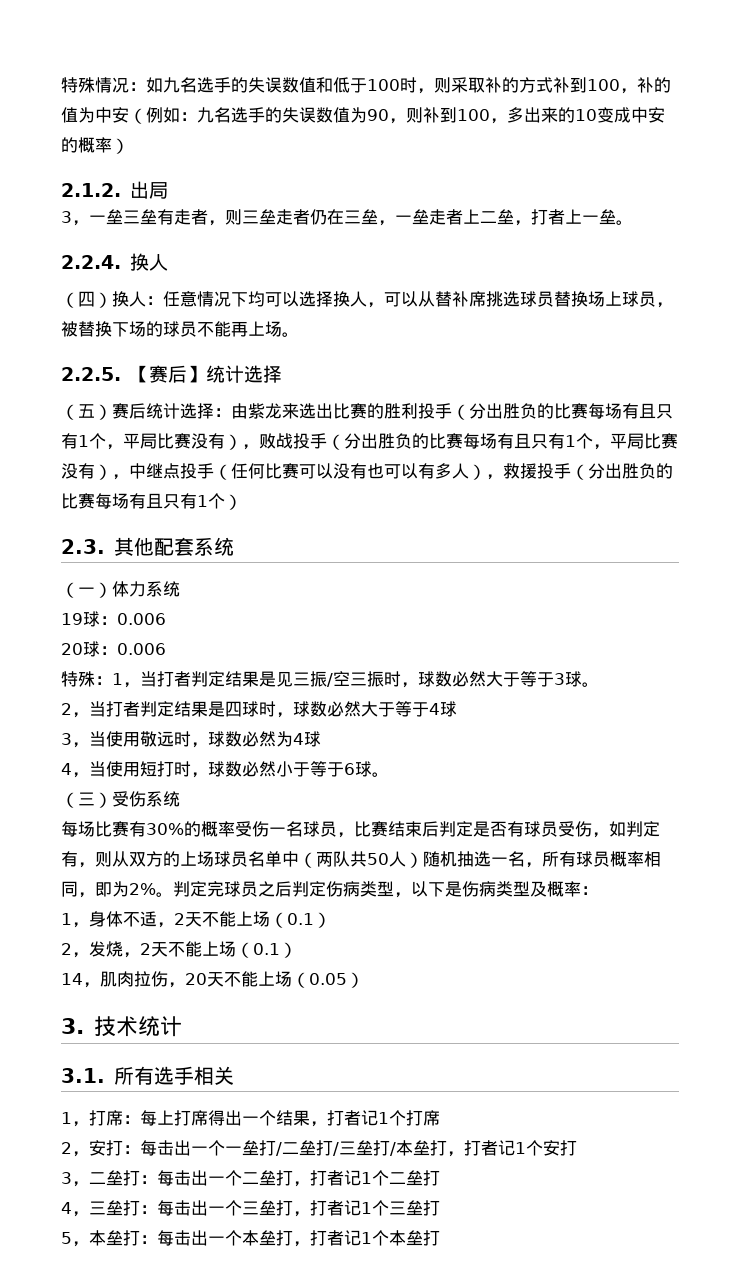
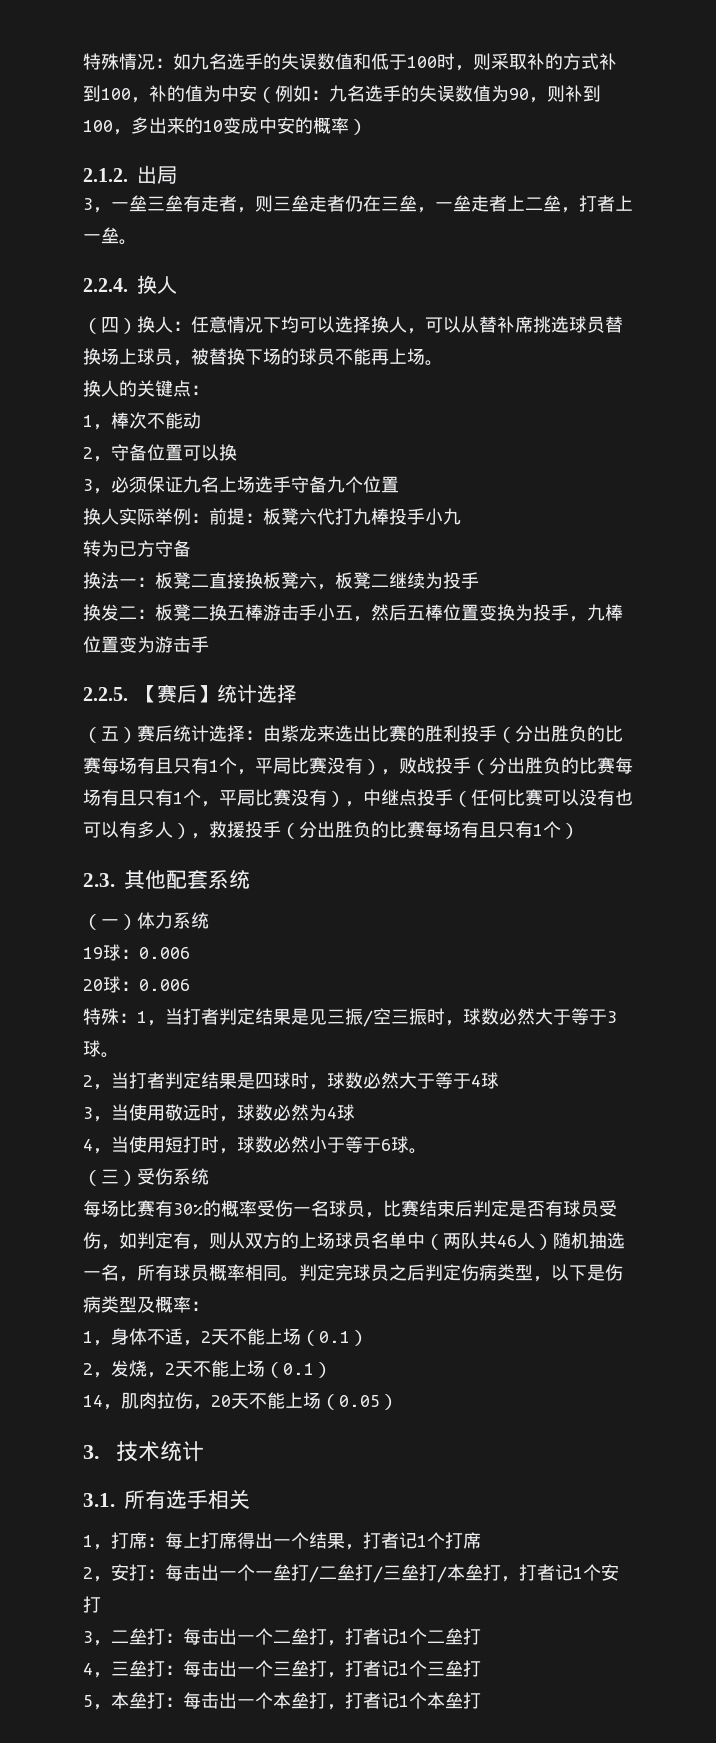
(299, 334) none -> [83,380,209,397] [83,412,201,430] [83,444,237,462] [83,476,399,494] [83,508,461,525] [83,540,191,557] [83,572,479,590] [83,604,623,622] [83,636,209,653] // 换人的关键点： // 1，棒次不能动 // 2，守备位置可以换 // 3，必须保证九名上场选手守备九个位置 // 换人实际举例：前提：板凳六代打九棒投手小九 // 转为已方守备 // 换法一：板凳二直接换板凳六，板凳二继续为投手 // 换发二：板凳二换五棒游击手小五，然后五棒位置变换为投手，九棒位置变为游击手
[367,853,389,865] 50 -> [497,1235,517,1247] 46
[78,881,156,898] ，即为2% -> (281, 1273) none

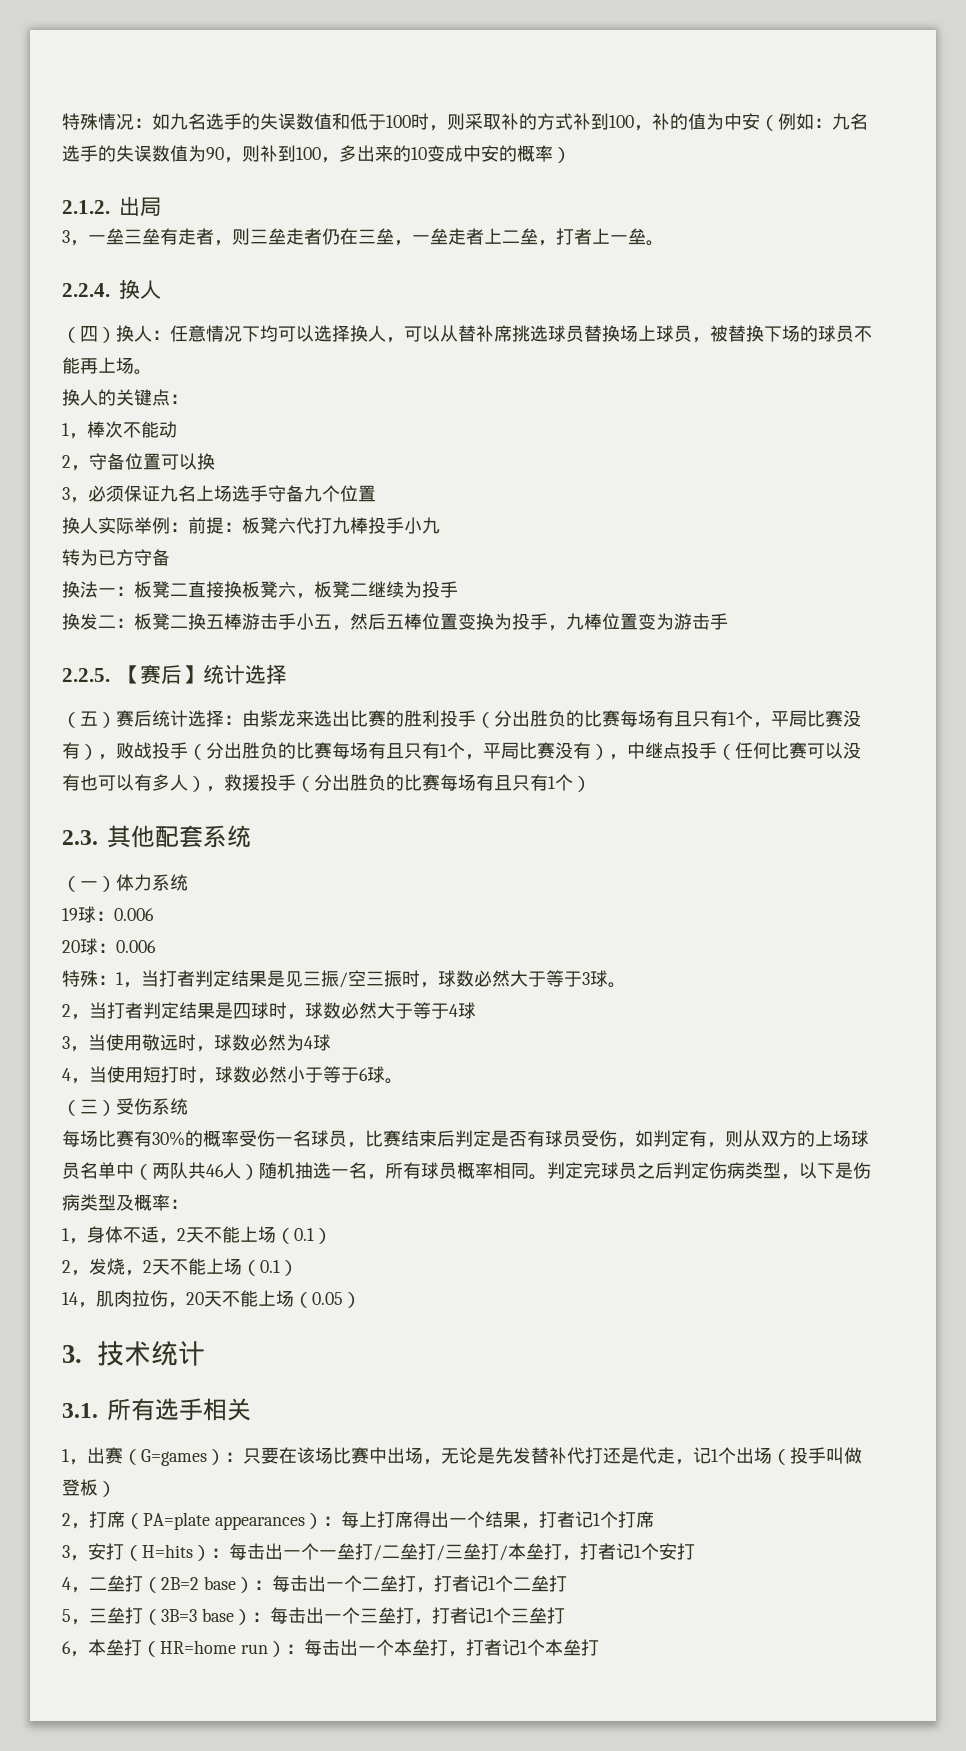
[111,1532,147,1549] 打席 -> [87,1447,862,1466] [62,1479,116,1497] [62,1511,323,1530] 出赛（G=games）：只要在该场比赛中出场，无论是先发替补代打还是代走，记1个出场（投手叫做登板） // 2，打席（PA=plate appearances）
[83,1564,147,1582] 2，安打 -> [62,1543,211,1561] 3，安打（H=hits）
[83,1631,93,1643] 3 -> [62,1577,71,1590] 4
(165, 1636) none -> [143,1576,254,1593] （2B=2 base）
[83,1663,93,1675] 4 -> [62,1609,71,1622] 5
(165, 1668) none -> [143,1608,252,1625] （3B=3 base）
[83,1695,93,1707] 5 -> [62,1641,71,1654] 6
(165, 1700) none -> [142,1640,286,1657] （HR=home run）

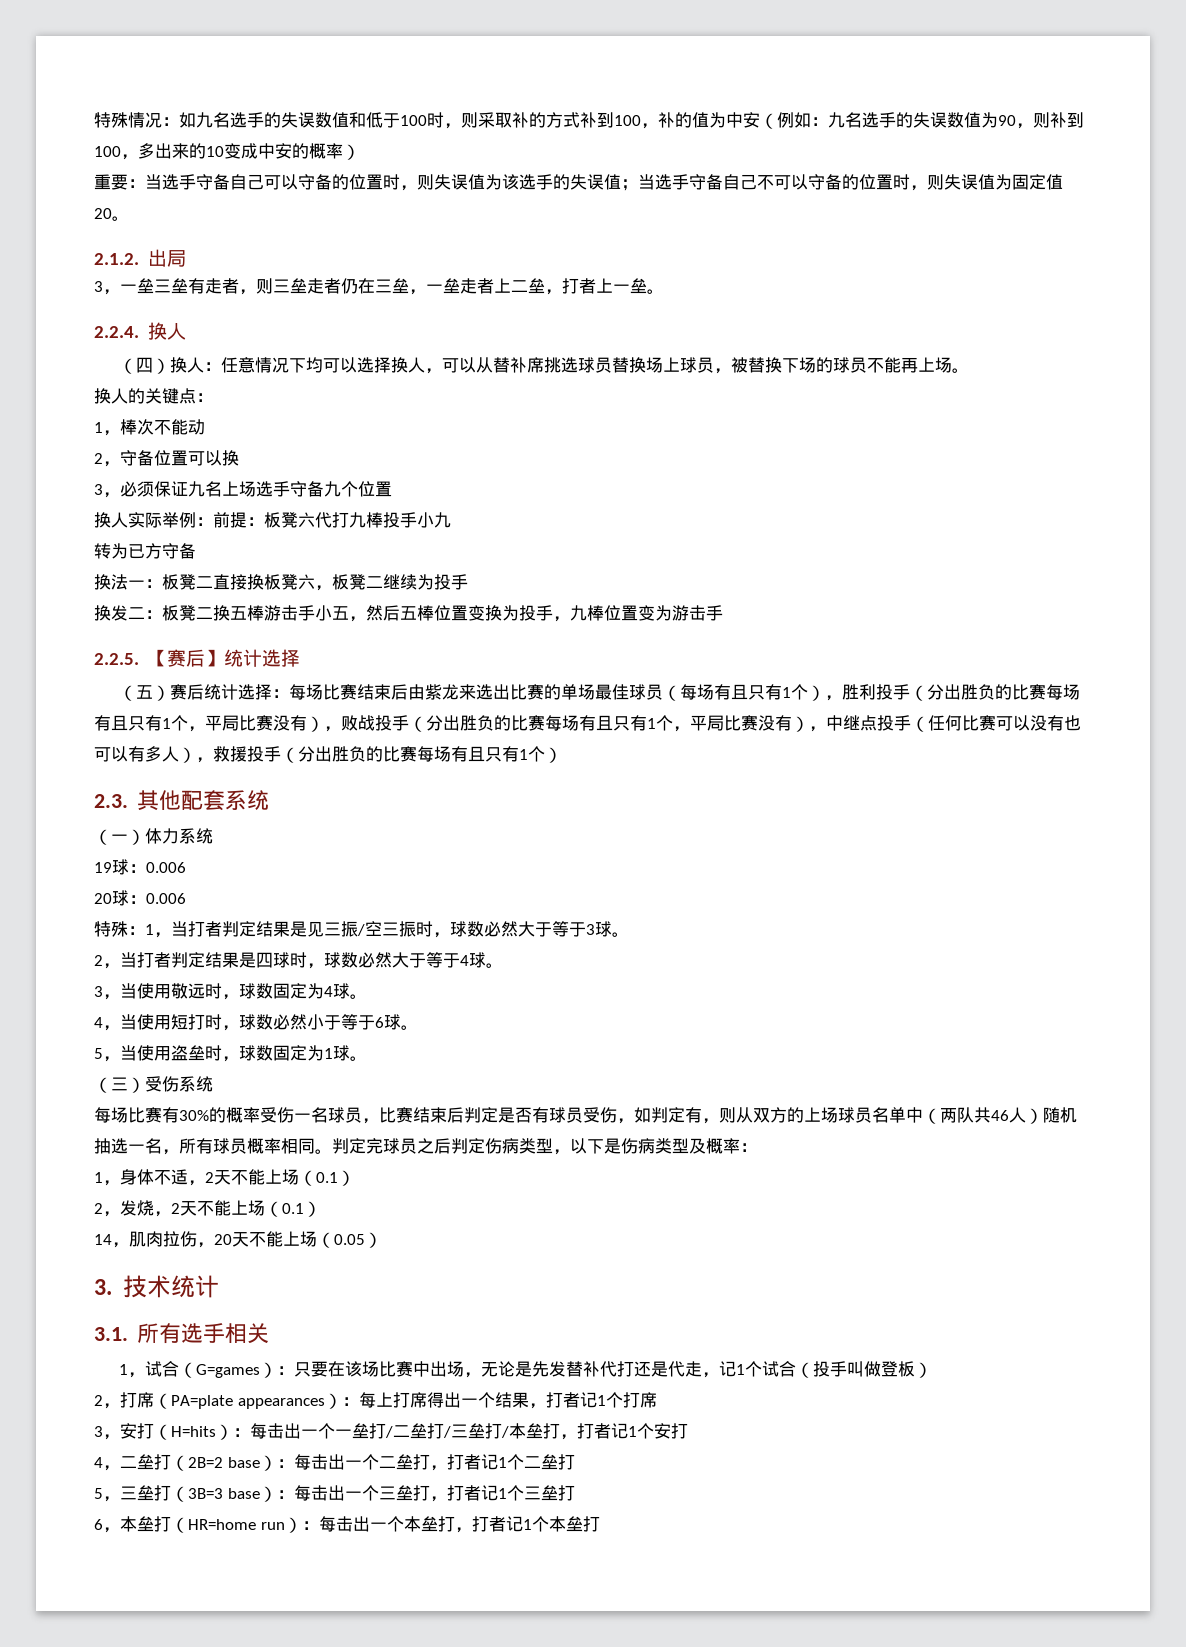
(571, 155) none -> [94,174,1063,191] [94,208,129,221] // 重要：当选手守备自己可以守备的位置时，则失误值为该选手的失误值；当选手守备自己不可以守备的位置时，则失误值为固定值20。
(242, 720) none -> [289,684,409,700] 每场比赛结束后
(404, 718) none -> [561,684,843,701] 单场最佳球员（每场有且只有1个），
(476, 1010) none -> [486,963,503,968] 。
[250,1034,286,1051] 必然 -> [273,983,307,999] 固定
(331, 1042) none -> [350,994,367,999] 。
(403, 1081) none -> [94,1045,367,1062] // 5，当使用盗垒时，球数固定为1球。
[87,1447,123,1464] 出赛 -> [145,1361,180,1377] 试合
[736,1447,772,1464] 出场 -> [762,1361,797,1377] 试合

